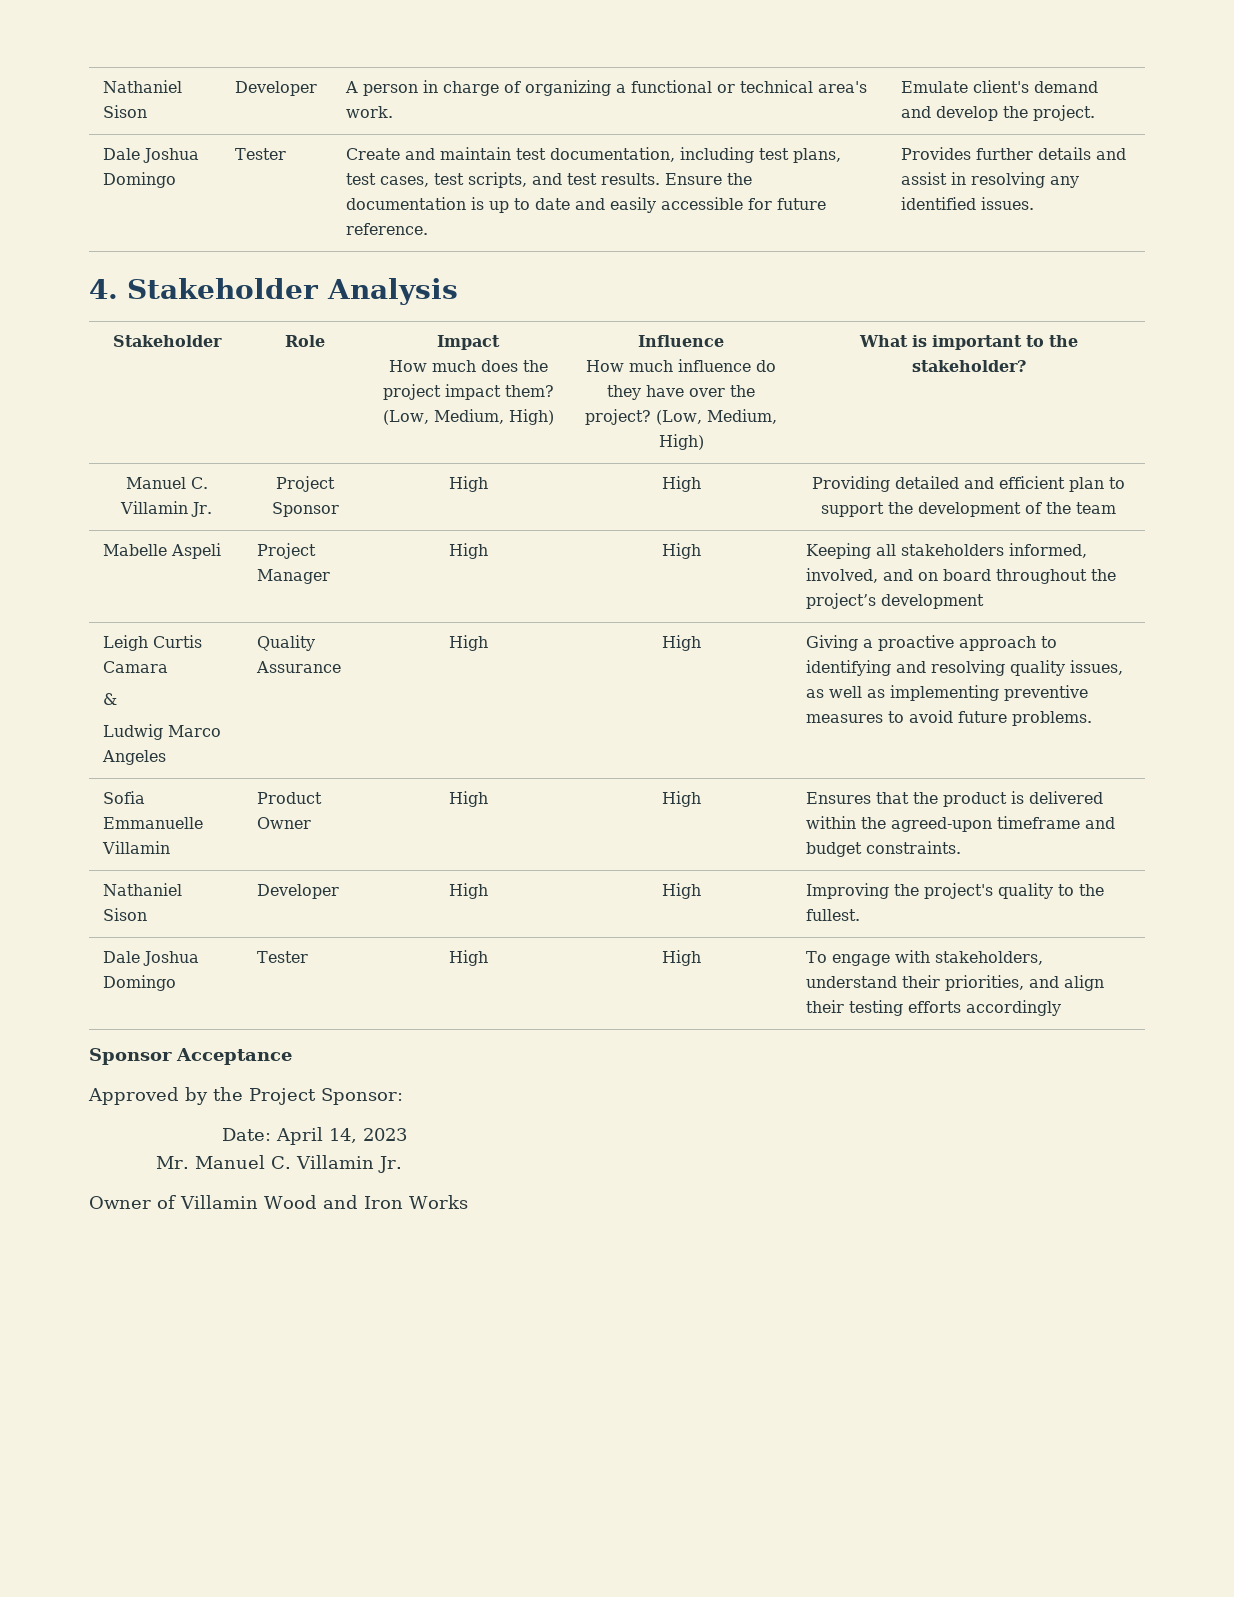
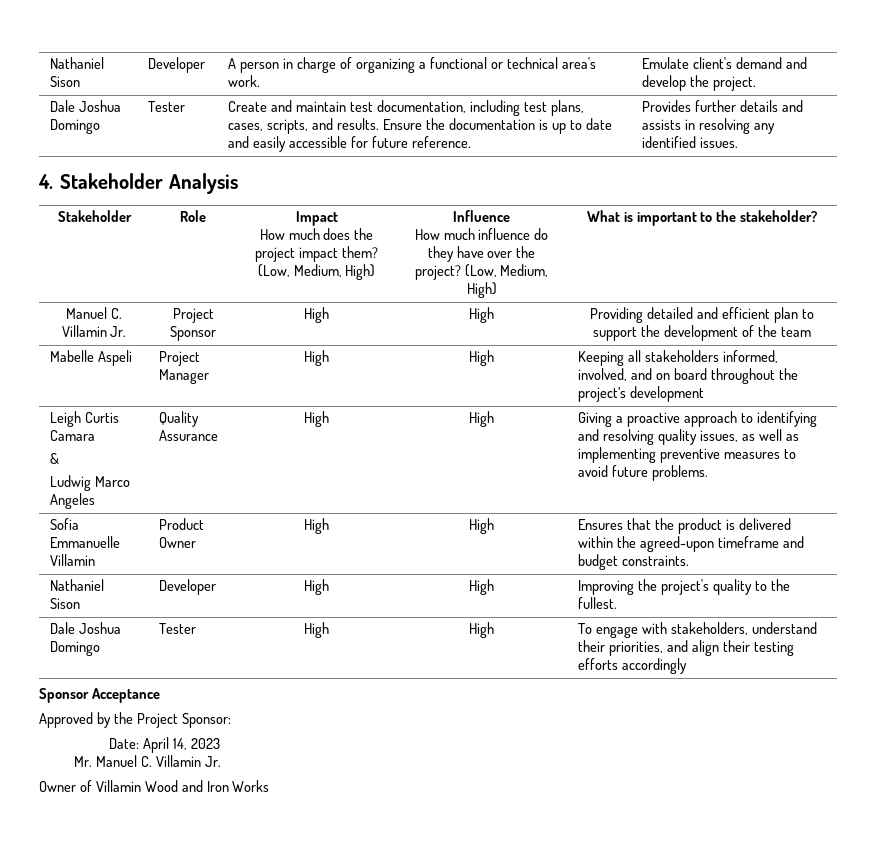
[345,173,464,187] test cases, test -> [228,123,264,131] cases,
[566,173,597,185] test -> (334, 124) none
[900,172,947,185] assist -> [642,119,682,130] assists

